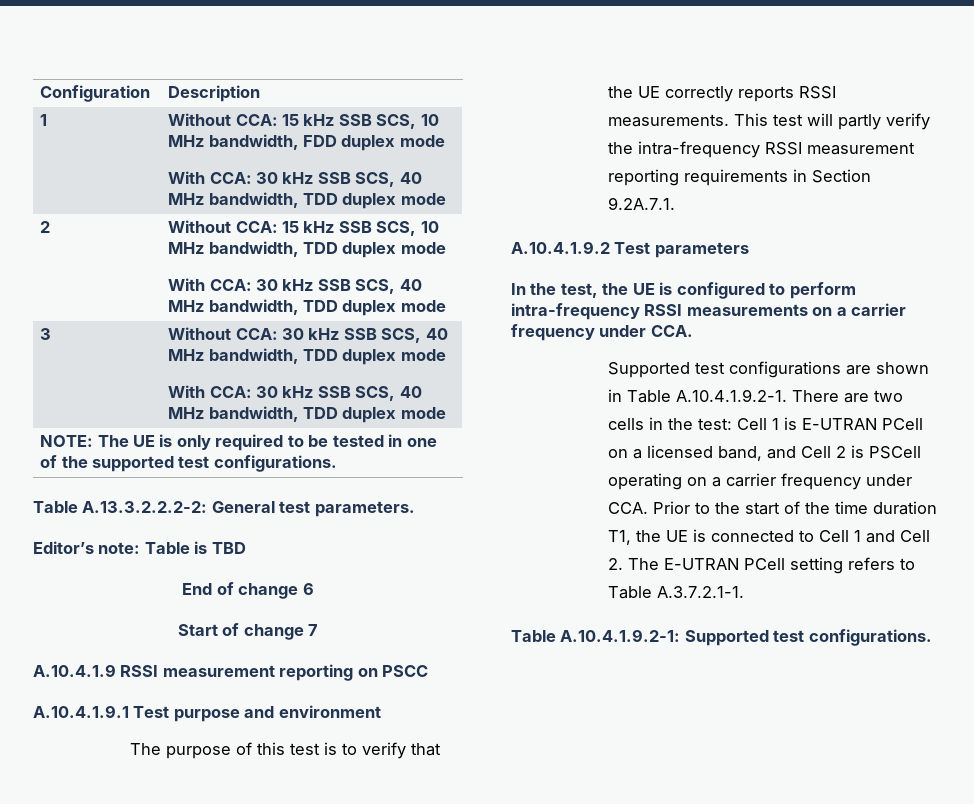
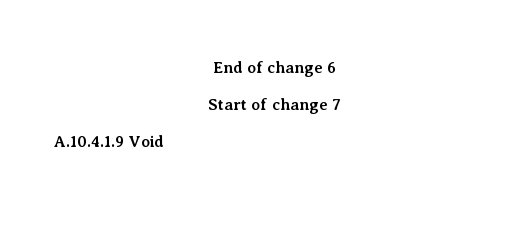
[40,85,151,102] [168,85,261,102] [40,114,48,126] [168,113,439,129] [168,134,445,151] [168,171,422,187] [168,192,446,209] [40,221,51,233] [168,220,439,236] [168,241,446,258] [168,278,422,294] [168,299,446,316] [40,328,52,340] [168,327,448,343] [168,348,446,365] [168,385,422,401] [168,406,446,423] [40,434,437,451] [40,455,337,472] [33,501,415,517] [33,541,246,554] Configuration | Description // 1 | Without CCA: 15 kHz SSB SCS, 10 MHz bandwidth, FDD duplex mode // With CCA: 30 kHz SSB SCS, 40 MHz bandwidth, TDD duplex mode // 2 | Without CCA: 15 kHz SSB SCS, 10 MHz bandwidth, TDD duplex mode // With CCA: 30 kHz SSB SCS, 40 MHz bandwidth, TDD duplex mode // 3 | Without CCA: 30 kHz SSB SCS, 40 MHz bandwidth, TDD duplex mode // With CCA: 30 kHz SSB SCS, 40 MHz bandwidth, TDD duplex mode // NOTE: The UE is only required to be tested in one of the supported test configurations. // Table A.13.3.2.2.2-2: General test parameters. // Editor’s note: Table is TBD // -> (212, 67) none
[120,664,429,681] [33,705,381,722] [129,742,441,759] [607,86,836,102] [607,113,930,130] [607,141,915,158] [607,169,871,186] [607,197,675,210] [511,241,749,258] [511,282,856,299] [511,303,907,320] [511,324,693,341] [607,361,929,378] [607,389,903,403] [607,417,923,430] [607,445,921,461] [607,473,912,490] [607,501,937,515] [607,529,930,545] [607,557,915,574] [607,586,744,599] [511,629,932,646] RSSI measurement reporting on PSCC // A.10.4.1.9.1 Test purpose and environment // The purpose of this test is to verify that the UE correctly reports RSSI measurements. This test will partly verify the intra-frequency RSSI measurement reporting requirements in Section 9.2A.7.1. // A.10.4.1.9.2 Test parameters // In the test, the UE is configured to perform intra-frequency RSSI measurements on a carrier frequency under CCA. // Supported test configurations are shown in Table A.10.4.1.9.2-1. There are two cells in the test: Cell 1 is E-UTRAN PCell on a licensed band, and Cell 2 is PSCell operating on a carrier frequency under CCA. Prior to the start of the time duration T1, the UE is connected to Cell 1 and Cell 2. The E-UTRAN PCell setting refers to Table A.3.7.2.1-1. // Table A.10.4.1.9.2-1: Supported test configurations. -> [128,135,165,147] Void

